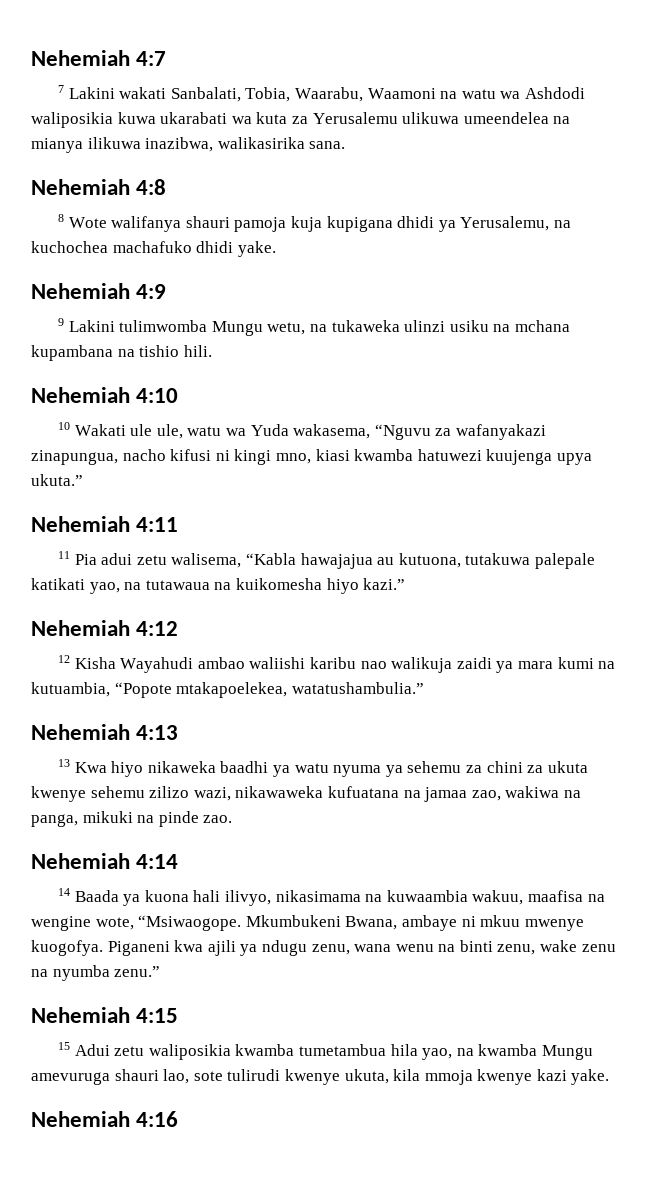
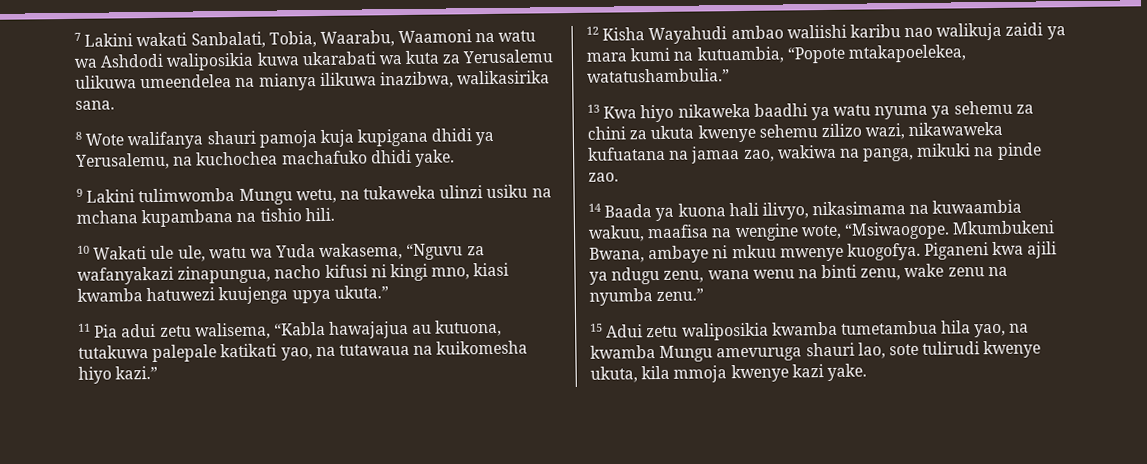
[31,50,167,66] Nehemiah 4:7 // -> (74, 36) none
[31,179,167,195] // Nehemiah 4:8 -> (115, 105) none
[31,283,167,299] // Nehemiah 4:9 -> (455, 158) none
[31,387,179,403] // Nehemiah 4:10 -> (335, 214) none
[31,516,179,532] // Nehemiah 4:11 -> (389, 292) none
[31,620,179,636] // Nehemiah 4:12 -> (159, 372) none
[31,724,179,740] // Nehemiah 4:13 -> (730, 75) none
[31,853,179,869] // Nehemiah 4:14 -> (619, 177) none
[31,1007,179,1023] // Nehemiah 4:15 -> (705, 295) none
[31,1111,179,1127] // Nehemiah 4:16 -> (867, 372) none

